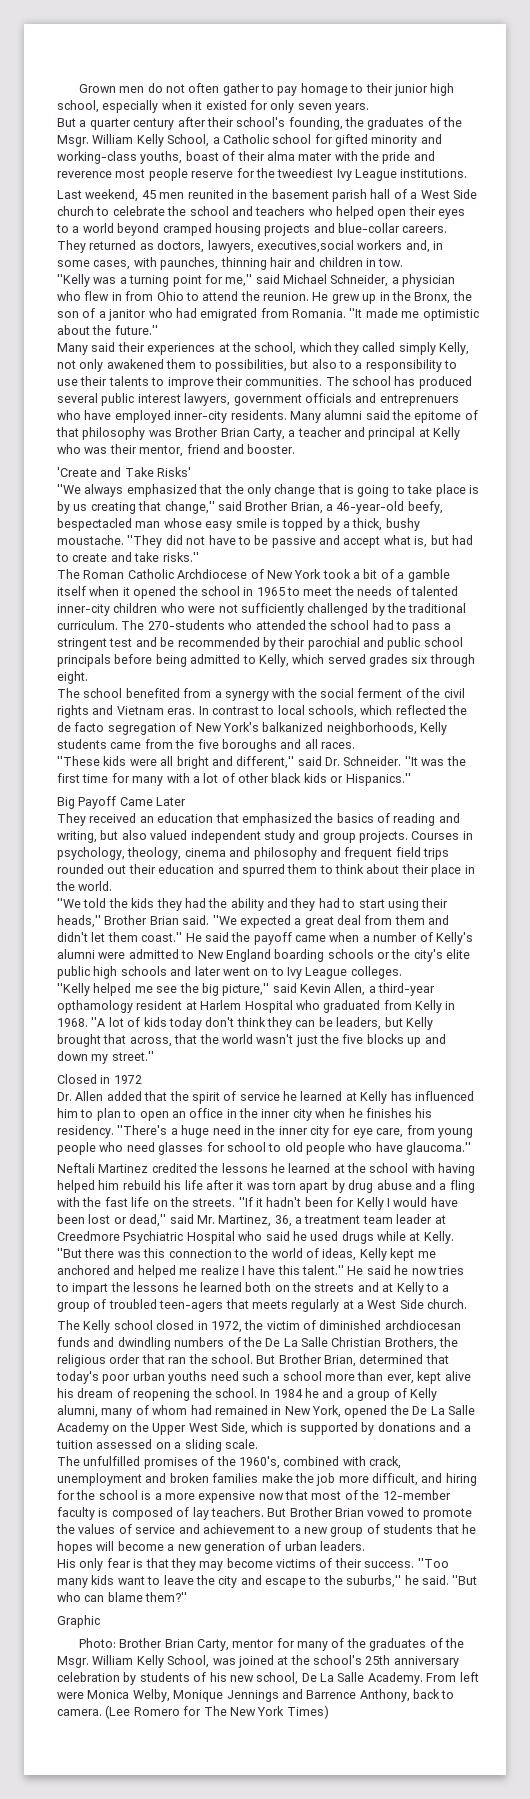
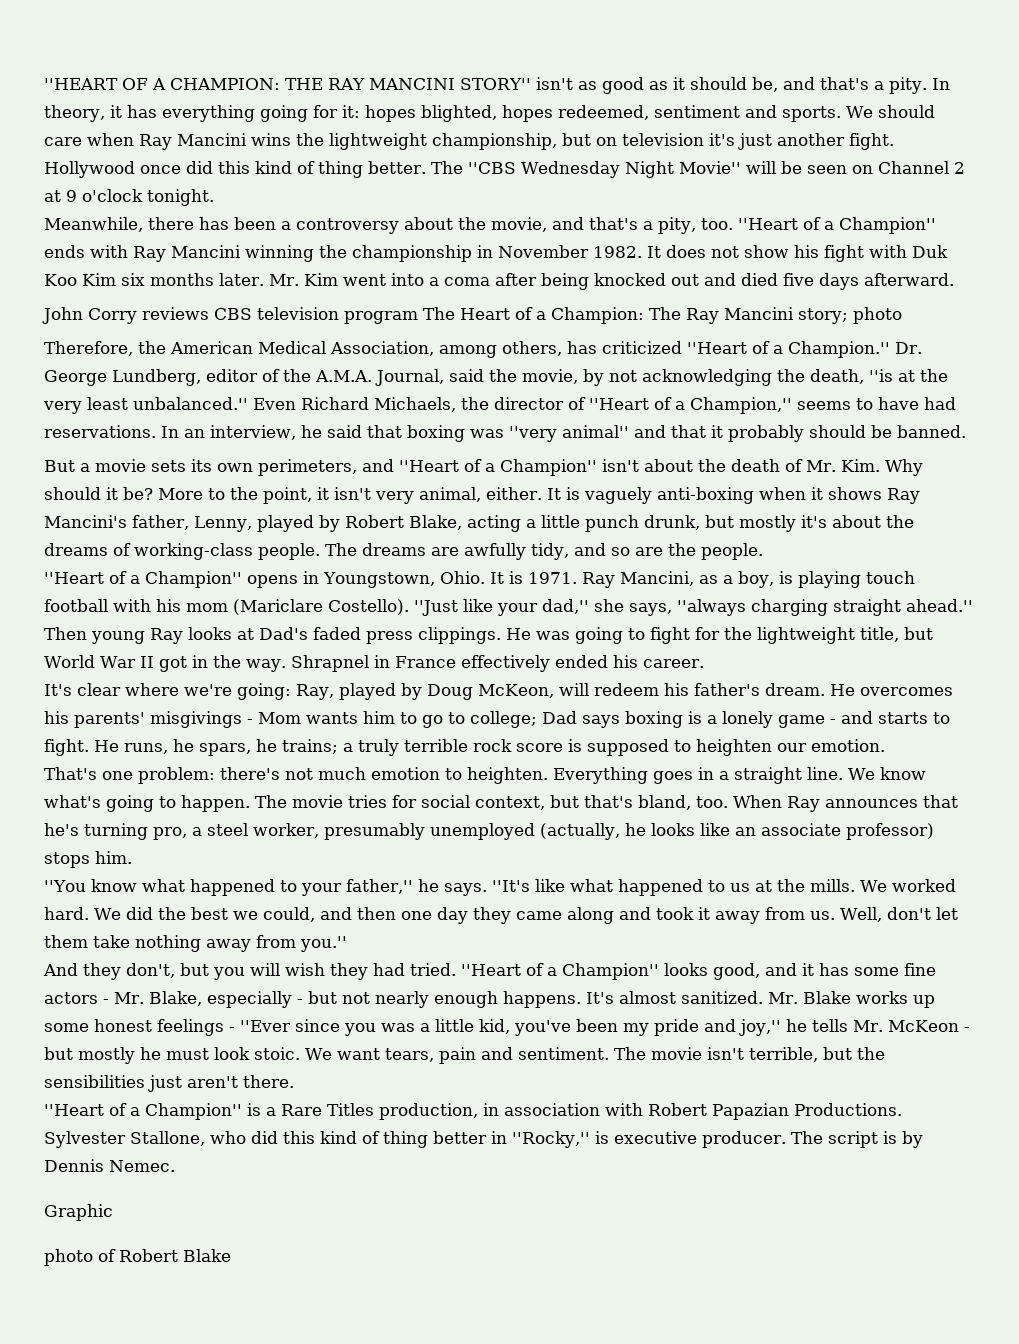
[78,83,455,96] [57,100,369,113] [57,117,463,130] [57,134,442,147] [57,151,435,164] [57,168,468,181] [57,189,477,202] [57,206,466,219] [56,223,448,236] [57,240,443,253] [57,257,404,270] [57,274,456,287] [57,291,472,304] [57,308,479,321] [57,325,158,335] [57,342,470,355] [57,359,458,372] [57,376,472,389] [57,393,459,406] [57,410,478,423] [56,427,461,440] [57,444,296,457] [57,467,192,477] [57,484,479,497] [57,501,443,514] [57,518,420,531] [57,535,473,548] [56,552,199,562] [57,569,450,582] [57,586,458,599] [57,603,467,616] [57,620,451,633] [57,637,463,650] [57,654,475,667] [57,671,88,684] [57,688,465,701] [57,705,468,718] [57,722,447,735] [57,739,355,752] [57,756,466,769] [57,773,411,786] [57,796,187,809] [57,813,460,826] [57,830,473,843] [57,847,449,860] [57,864,475,877] [56,881,113,891] [57,898,449,911] [57,915,450,928] [57,932,473,945] [57,949,471,962] [57,966,402,979] [57,983,436,996] [57,1000,456,1013] [57,1017,433,1030] [57,1034,446,1047] [57,1051,154,1064] [57,1074,142,1084] [57,1091,474,1104] [57,1108,433,1121] [57,1125,473,1138] [57,1142,472,1155] [57,1163,476,1176] [57,1180,475,1193] [57,1197,458,1210] [57,1214,446,1227] [57,1231,454,1244] [57,1248,436,1261] [57,1265,464,1278] [56,1282,450,1295] [57,1299,468,1312] [57,1320,461,1333] [57,1337,459,1350] [57,1354,449,1367] [56,1371,471,1384] [57,1388,437,1401] [57,1405,475,1418] [57,1422,471,1435] [56,1439,258,1452] [57,1456,401,1469] [57,1473,477,1486] [57,1490,451,1503] [57,1507,473,1520] [56,1524,476,1537] [57,1541,365,1554] [57,1558,449,1571] [57,1575,478,1588] [57,1592,188,1602] [57,1615,100,1628] [78,1638,464,1651] [57,1655,459,1668] [57,1672,479,1685] [57,1689,455,1702] [57,1705,329,1719] Grown men do not often gather to pay homage to their junior high school, especially when it existed for only seven years. // But a quarter century after their school's founding, the graduates of the Msgr. William Kelly School, a Catholic school for gifted minority and working-class youths, boast of their alma mater with the pride and reverence most people reserve for the tweediest Ivy League institutions. // Last weekend, 45 men reunited in the basement parish hall of a West Side church to celebrate the school and teachers who helped open their eyes to a world beyond cramped housing projects and blue-collar careers. They returned as doctors, lawyers, executives,social workers and, in some cases, with paunches, thinning hair and children in tow. // ''Kelly was a turning point for me,'' said Michael Schneider, a physician who flew in from Ohio to attend the reunion. He grew up in the Bronx, the son of a janitor who had emigrated from Romania. ''It made me optimistic about the future.'' // Many said their experiences at the school, which they called simply Kelly, not only awakened them to possibilities, but also to a responsibility to use their talents to improve their communities. The school has produced several public interest lawyers, government officials and entreprenuers who have employed inner-city residents. Many alumni said the epitome of that philosophy was Brother Brian Carty, a teacher and principal at Kelly who was their mentor, friend and booster. // 'Create and Take Risks' // ''We always emphasized that the only change that is going to take place is by us creating that change,'' said Brother Brian, a 46-year-old beefy, bespectacled man whose easy smile is topped by a thick, bushy moustache. ''They did not have to be passive and accept what is, but had to create and take risks.'' // The Roman Catholic Archdiocese of New York took a bit of a gamble itself when it opened the school in 1965 to meet the needs of talented inner-city children who were not sufficiently challenged by the traditional curriculum. The 270-students who attended the school had to pass a stringent test and be recommended by their parochial and public school principals before being admitted to Kelly, which served grades six through eight. // The school benefited from a synergy with the social ferment of the civil rights and Vietnam eras. In contrast to local schools, which reflected the de facto segregation of New York's balkanized neighborhoods, Kelly students came from the five boroughs and all races. // ''These kids were all bright and different,'' said Dr. Schneider. ''It was the first time for many with a lot of other black kids or Hispanics.'' // Big Payoff Came Later // They received an education that emphasized the basics of reading and writing, but also valued independent study and group projects. Courses in psychology, theology, cinema and philosophy and frequent field trips rounded out their education and spurred them to think about their place in the world. // ''We told the kids they had the ability and they had to start using their heads,'' Brother Brian said. ''We expected a great deal from them and didn't let them coast.'' He said the payoff came when a number of Kelly's alumni were admitted to New England boarding schools or the city's elite public high schools and later went on to Ivy League colleges. // ''Kelly helped me see the big picture,'' said Kevin Allen, a third-year opthamology resident at Harlem Hospital who graduated from Kelly in 1968. ''A lot of kids today don't think they can be leaders, but Kelly brought that across, that the world wasn't just the five blocks up and down my street.'' // Closed in 1972 // Dr. Allen added that the spirit of service he learned at Kelly has influenced him to plan to open an office in the inner city when he finishes his residency. ''There's a huge need in the inner city for eye care, from young people who need glasses for school to old people who have glaucoma.'' // Neftali Martinez credited the lessons he learned at the school with having helped him rebuild his life after it was torn apart by drug abuse and a fling with the fast life on the streets. ''If it hadn't been for Kelly I would have been lost or dead,'' said Mr. Martinez, 36, a treatment team leader at Creedmore Psychiatric Hospital who said he used drugs while at Kelly. ''But there was this connection to the world of ideas, Kelly kept me anchored and helped me realize I have this talent.'' He said he now tries to impart the lessons he learned both on the streets and at Kelly to a group of troubled teen-agers that meets regularly at a West Side church. // The Kelly school closed in 1972, the victim of diminished archdiocesan funds and dwindling numbers of the De La Salle Christian Brothers, the religious order that ran the school. But Brother Brian, determined that today's poor urban youths need such a school more than ever, kept alive his dream of reopening the school. In 1984 he and a group of Kelly alumni, many of whom had remained in New York, opened the De La Salle Academy on the Upper West Side, which is supported by donations and a tuition assessed on a sliding scale. // The unfulfilled promises of the 1960's, combined with crack, unemployment and broken families make the job more difficult, and hiring for the school is a more expensive now that most of the 12-member faculty is composed of lay teachers. But Brother Brian vowed to promote the values of service and achievement to a new group of students that he hopes will become a new generation of urban leaders. // His only fear is that they may become victims of their success. ''Too many kids want to leave the city and escape to the suburbs,'' he said. ''But who can blame them?'' // Graphic // Photo: Brother Brian Carty, mentor for many of the graduates of the Msgr. William Kelly School, was joined at the school's 25th anniversary celebration by students of his new school, De La Salle Academy. From left were Monica Welby, Monique Jennings and Barrence Anthony, back to camera. (Lee Romero for The New York Times) -> [44,77,950,94] [44,105,935,122] [44,133,894,150] [44,161,965,178] [44,189,214,206] [44,217,936,234] [44,245,948,262] [44,273,954,290] [42,307,902,324] [44,341,922,358] [44,369,948,386] [43,397,956,414] [44,425,966,442] [44,459,923,476] [44,487,920,504] [44,515,914,532] [44,543,763,560] [44,571,915,588] [44,599,973,616] [44,627,933,644] [44,655,704,672] [44,683,953,700] [44,711,950,728] [44,739,885,756] [44,767,926,784] [44,795,958,812] [44,823,934,840] [44,851,132,868] [44,879,956,896] [44,907,958,924] [44,935,347,952] [43,963,936,980] [44,991,935,1008] [44,1019,970,1036] [44,1047,885,1064] [44,1075,294,1092] [44,1103,902,1120] [44,1131,923,1148] [44,1159,175,1172] [44,1204,113,1221] [44,1249,231,1266] ''HEART OF A CHAMPION: THE RAY MANCINI STORY'' isn't as good as it should be, and that's a pity. In theory, it has everything going for it: hopes blighted, hopes redeemed, sentiment and sports. We should care when Ray Mancini wins the lightweight championship, but on television it's just another fight. Hollywood once did this kind of thing better. The ''CBS Wednesday Night Movie'' will be seen on Channel 2 at 9 o'clock tonight. // Meanwhile, there has been a controversy about the movie, and that's a pity, too. ''Heart of a Champion'' ends with Ray Mancini winning the championship in November 1982. It does not show his fight with Duk Koo Kim six months later. Mr. Kim went into a coma after being knocked out and died five days afterward. // John Corry reviews CBS television program The Heart of a Champion: The Ray Mancini story; photo // Therefore, the American Medical Association, among others, has criticized ''Heart of a Champion.'' Dr. George Lundberg, editor of the A.M.A. Journal, said the movie, by not acknowledging the death, ''is at the very least unbalanced.'' Even Richard Michaels, the director of ''Heart of a Champion,'' seems to have had reservations. In an interview, he said that boxing was ''very animal'' and that it probably should be banned. // But a movie sets its own perimeters, and ''Heart of a Champion'' isn't about the death of Mr. Kim. Why should it be? More to the point, it isn't very animal, either. It is vaguely anti-boxing when it shows Ray Mancini's father, Lenny, played by Robert Blake, acting a little punch drunk, but mostly it's about the dreams of working-class people. The dreams are awfully tidy, and so are the people. // ''Heart of a Champion'' opens in Youngstown, Ohio. It is 1971. Ray Mancini, as a boy, is playing touch football with his mom (Mariclare Costello). ''Just like your dad,'' she says, ''always charging straight ahead.'' Then young Ray looks at Dad's faded press clippings. He was going to fight for the lightweight title, but World War II got in the way. Shrapnel in France effectively ended his career. // It's clear where we're going: Ray, played by Doug McKeon, will redeem his father's dream. He overcomes his parents' misgivings - Mom wants him to go to college; Dad says boxing is a lonely game - and starts to fight. He runs, he spars, he trains; a truly terrible rock score is supposed to heighten our emotion. // That's one problem: there's not much emotion to heighten. Everything goes in a straight line. We know what's going to happen. The movie tries for social context, but that's bland, too. When Ray announces that he's turning pro, a steel worker, presumably unemployed (actually, he looks like an associate professor) stops him. // ''You know what happened to your father,'' he says. ''It's like what happened to us at the mills. We worked hard. We did the best we could, and then one day they came along and took it away from us. Well, don't let them take nothing away from you.'' // And they don't, but you will wish they had tried. ''Heart of a Champion'' looks good, and it has some fine actors - Mr. Blake, especially - but not nearly enough happens. It's almost sanitized. Mr. Blake works up some honest feelings - ''Ever since you was a little kid, you've been my pride and joy,'' he tells Mr. McKeon - but mostly he must look stoic. We want tears, pain and sentiment. The movie isn't terrible, but the sensibilities just aren't there. // ''Heart of a Champion'' is a Rare Titles production, in association with Robert Papazian Productions. Sylvester Stallone, who did this kind of thing better in ''Rocky,'' is executive producer. The script is by Dennis Nemec. // Graphic // photo of Robert Blake

